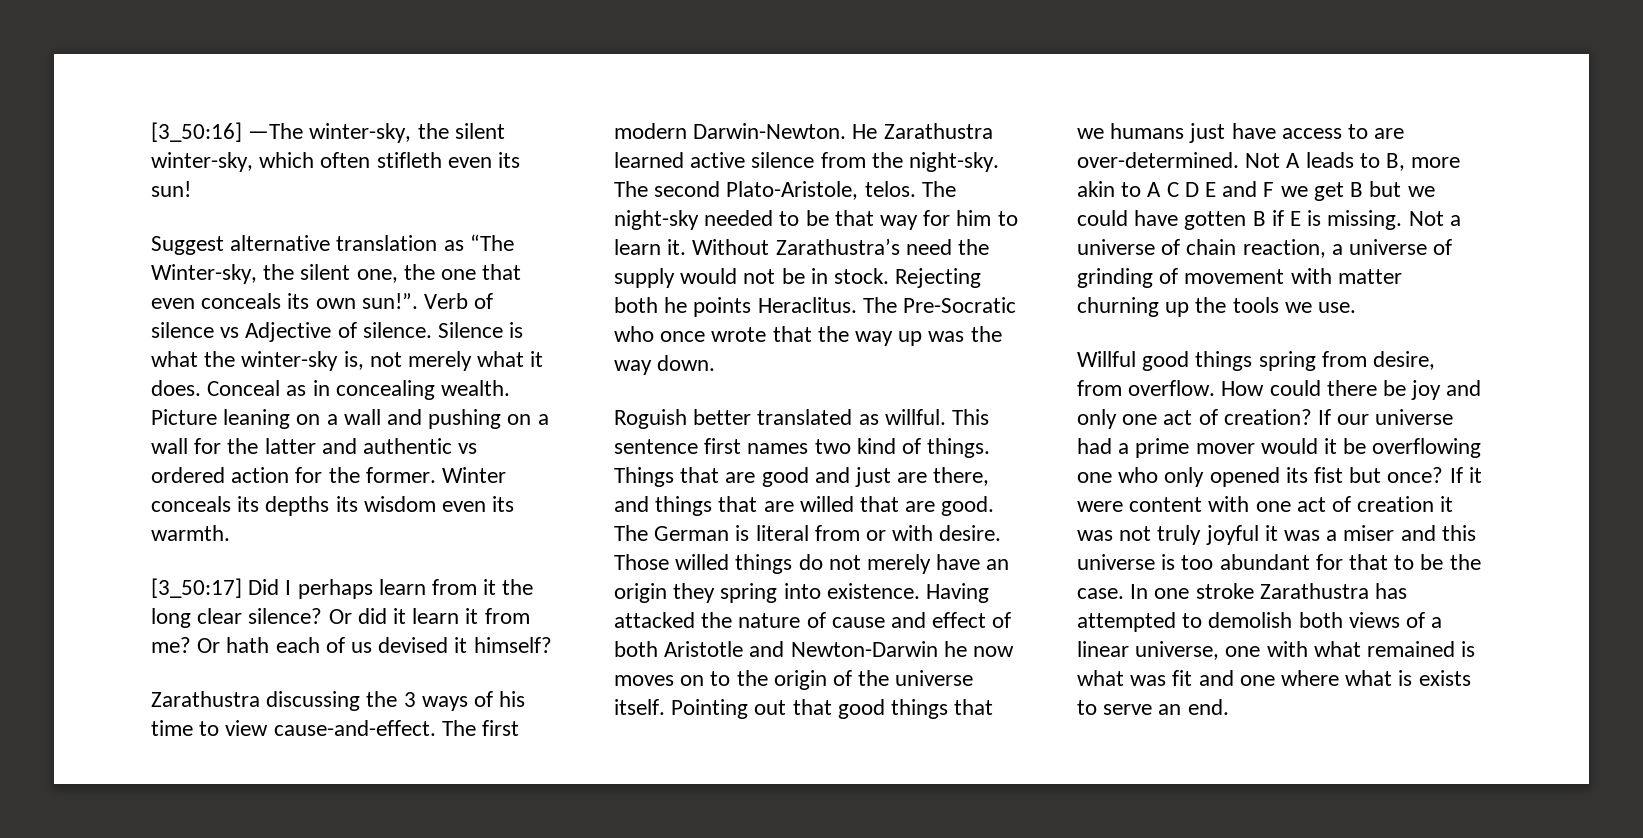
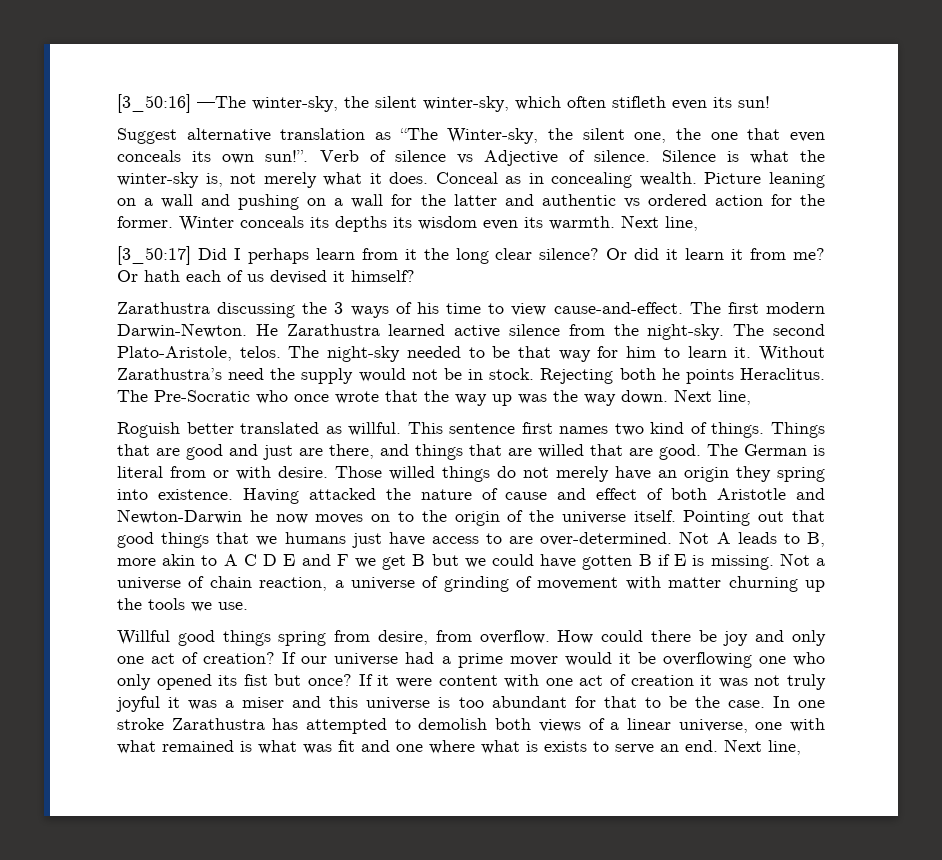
(230, 533) none -> [621,215,698,231] Next line,
(716, 363) none -> [674,389,751,405] Next line,
(1229, 707) none -> [724,739,801,755] Next line,

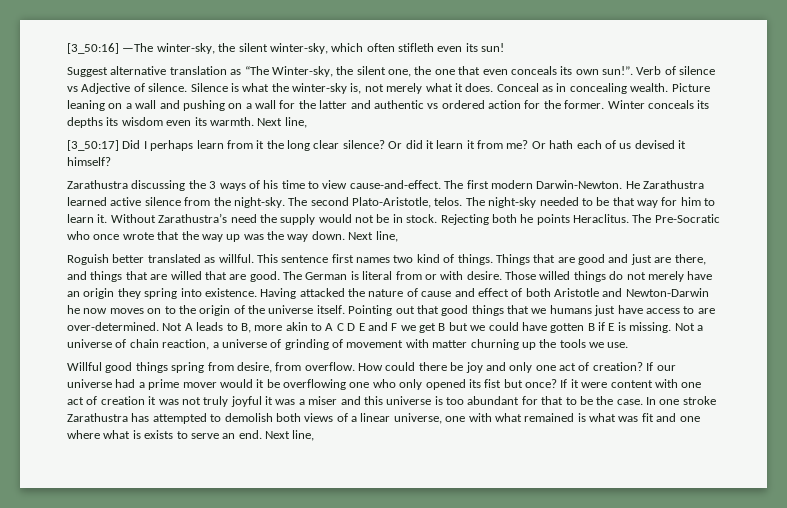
[117,346,232,361] Plato-Aristole, -> [352,197,431,208] Plato-Aristotle,

